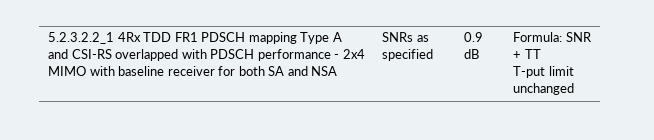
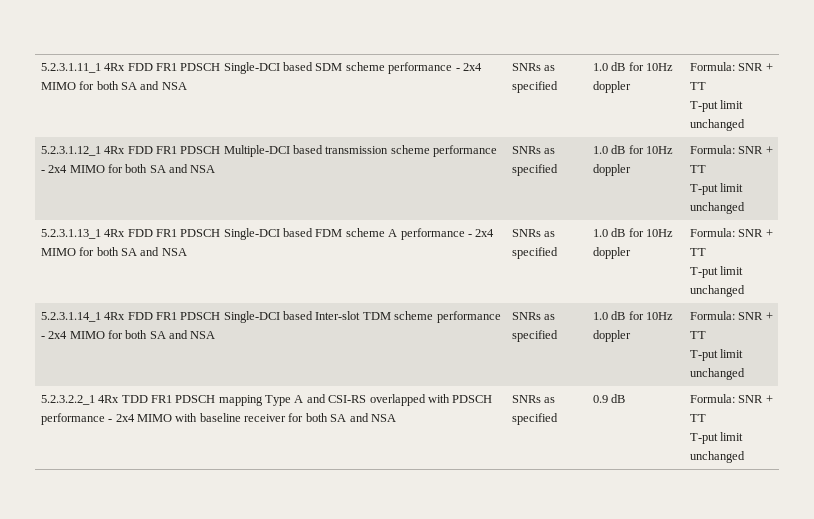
(48, 38) none -> [40,62,482,74] [40,81,187,90] [511,63,556,71] [511,81,558,93] [592,62,673,71] [592,81,631,93] [689,62,773,71] [689,82,706,90] [689,100,744,112] [689,119,745,131] [40,145,498,157] [40,164,216,173] [511,146,556,154] [511,164,558,176] [592,145,673,154] [592,164,631,176] [689,145,773,154] [689,165,706,173] [689,183,744,195] [689,202,745,214] [40,228,495,240] [40,247,187,256] [511,229,556,237] [511,247,558,259] [592,228,673,237] [592,247,631,259] [689,228,773,237] [689,248,706,256] [689,266,744,278] [689,285,745,297] [40,311,501,323] [40,330,216,339] [511,312,556,320] [511,330,558,342] [592,311,673,320] [592,330,631,342] [689,311,773,320] [689,331,706,339] [689,349,744,361] [689,368,745,380] 5.2.3.1.11_1 4Rx FDD FR1 PDSCH Single-DCI based SDM scheme performance - 2x4 MIMO for both SA and NSA | SNRs as specified | 1.0 dB for 10Hz doppler | Formula: SNR + TT // T-put limit unchanged // 5.2.3.1.12_1 4Rx FDD FR1 PDSCH Multiple-DCI based transmission scheme performance - 2x4 MIMO for both SA and NSA | SNRs as specified | 1.0 dB for 10Hz doppler | Formula: SNR + TT // T-put limit unchanged // 5.2.3.1.13_1 4Rx FDD FR1 PDSCH Single-DCI based FDM scheme A performance - 2x4 MIMO for both SA and NSA | SNRs as specified | 1.0 dB for 10Hz doppler | Formula: SNR + TT // T-put limit unchanged // 5.2.3.1.14_1 4Rx FDD FR1 PDSCH Single-DCI based Inter-slot TDM scheme performance - 2x4 MIMO for both SA and NSA | SNRs as specified | 1.0 dB for 10Hz doppler | Formula: SNR + TT // T-put limit unchanged //

